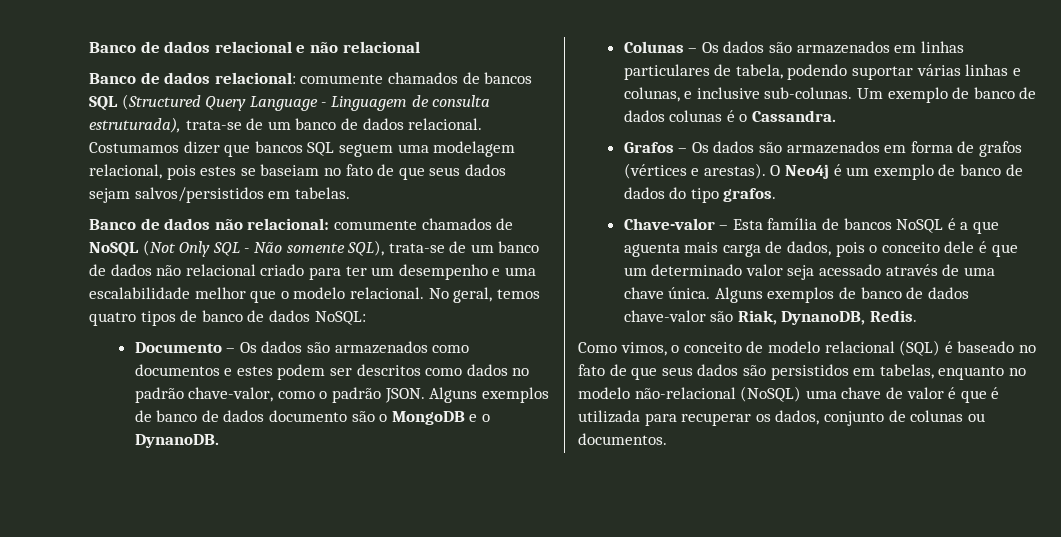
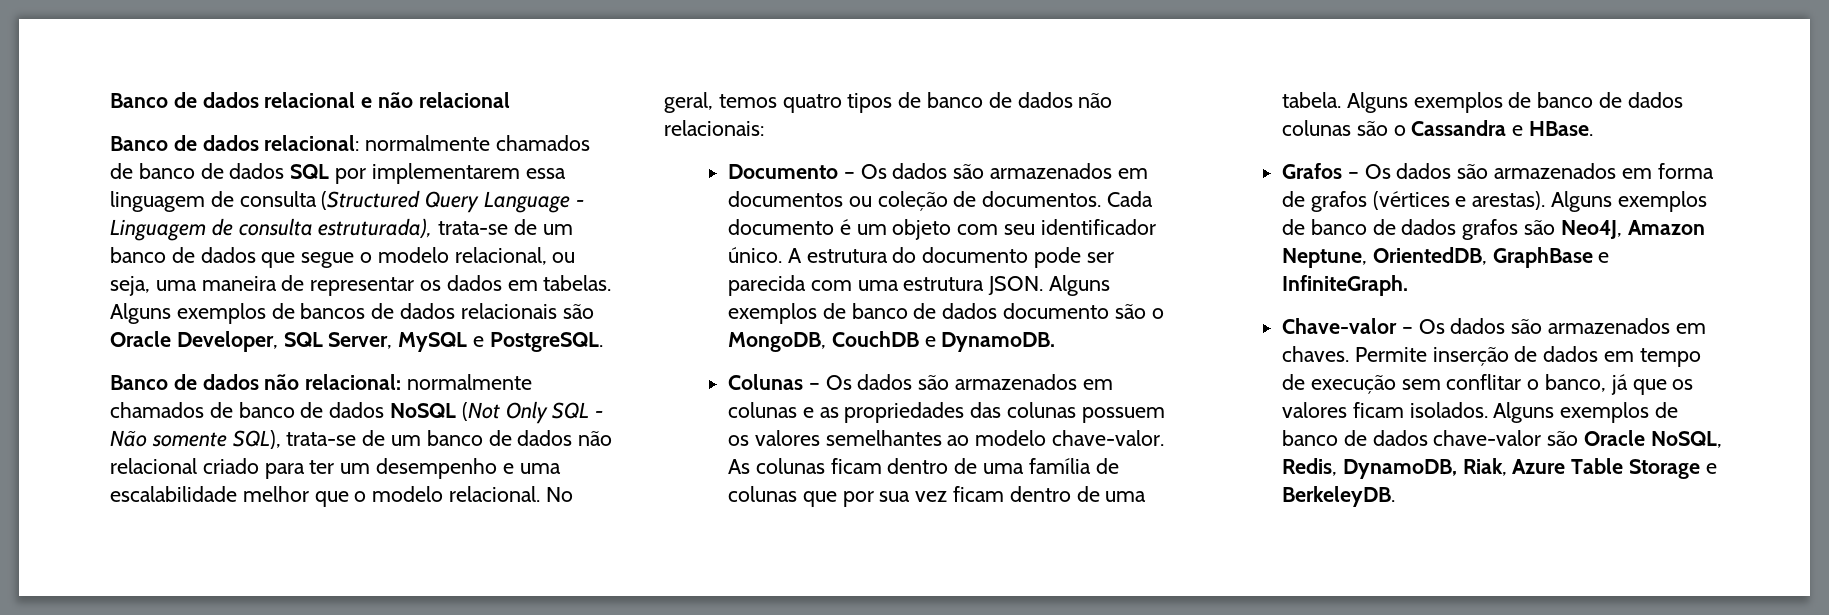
[300,72,533,84] [89,96,118,111] comumente chamados de bancos SQL -> [365,135,591,151] [110,163,566,184] [110,191,317,212] normalmente chamados de banco de dados SQL por implementarem essa linguagem de consulta
[408,118,483,130] [89,141,516,157] [89,164,506,180] [89,187,350,203] relacional. Costumamos dizer que bancos SQL seguem uma modelagem relacional, pois estes se baseiam no fato de que seus dados sejam salvos/persistidos em tabelas. -> [261,247,576,268] [110,275,612,296] [110,303,594,324] [110,331,603,352] que segue o modelo relacional, ou seja, uma maneira de representar os dados em tabelas. Alguns exemplos de bancos de dados relacionais são Oracle Developer, SQL Server, MySQL e PostgreSQL.
[333,218,514,230] comumente chamados de -> [407,374,533,390] [110,402,385,418] normalmente chamados de banco de dados
[314,311,366,325] NoSQL: -> [1078,93,1113,108] [664,120,764,136] não relacionais:
[432,345,470,353] [134,364,530,380] [134,387,382,403] como documentos e estes podem ser descritos como dados no padrão chave-valor, como o padrão -> [1117,168,1148,179] [727,191,1153,211] [727,219,1156,240] [727,247,1114,268] [727,275,985,296] em documentos ou coleção de documentos. Cada documento é um objeto com seu identificador único. A estrutura do documento pode ser parecida com uma estrutura
[391,411,490,425] [134,434,219,448] MongoDB e o DynanoDB. -> [727,331,1056,352] MongoDB, CouchDB e DynamoDB.
[920,41,964,53] [623,64,1021,80] [623,87,948,103] linhas particulares de tabela, podendo suportar várias linhas e colunas, e inclusive sub-colunas. Um exemplo -> [727,402,1165,423] [727,430,1164,446] [727,458,1119,474] [727,486,1147,507] [1281,92,1503,113] colunas e as propriedades das colunas possuem os valores semelhantes ao modelo chave-valor. As colunas ficam dentro de uma família de colunas que por sua vez ficam dentro de uma tabela. Alguns exemplos
[726,110,837,122] é o Cassandra. -> [1356,120,1593,136] são o Cassandra e HBase.
[770,164,1023,180] [623,187,777,203] [623,218,999,234] [623,241,1018,257] [623,264,995,280] [623,287,711,299] O Neo4j é um exemplo de banco de dados do tipo grafos. // Chave-valor – Esta família de bancos NoSQL é a que aguenta mais carga de dados, pois o conceito dele é que um determinado valor seja acessado através de uma chave única. -> [1550,191,1707,212] [1281,219,1705,240] [1281,247,1610,268] [1281,275,1408,296] [1281,318,1706,334] [1281,346,1701,367] [1281,374,1694,395] [1281,402,1488,418] Alguns exemplos de banco de dados grafos são Neo4J, Amazon Neptune, OrientedDB, GraphBase e InfiniteGraph. // Chave-valor – Os dados são armazenados em chaves. Permite inserção de dados em tempo de execução sem conflitar o banco, já que os valores ficam isolados.
[737,310,918,325] [578,340,1036,356] [578,364,1026,380] [578,386,1000,403] [578,410,985,426] [578,433,667,445] Riak, DynanoDB, Redis. // Como vimos, o conceito de modelo relacional (SQL) é baseado no fato de que seus dados são persistidos em tabelas, enquanto no modelo não-relacional (NoSQL) uma chave de valor é que é utilizada para recuperar os dados, conjunto de colunas ou documentos. -> [1583,430,1722,448] [1281,458,1717,479] [1281,486,1395,507] Oracle NoSQL, Redis, DynamoDB, Riak, Azure Table Storage e BerkeleyDB.

